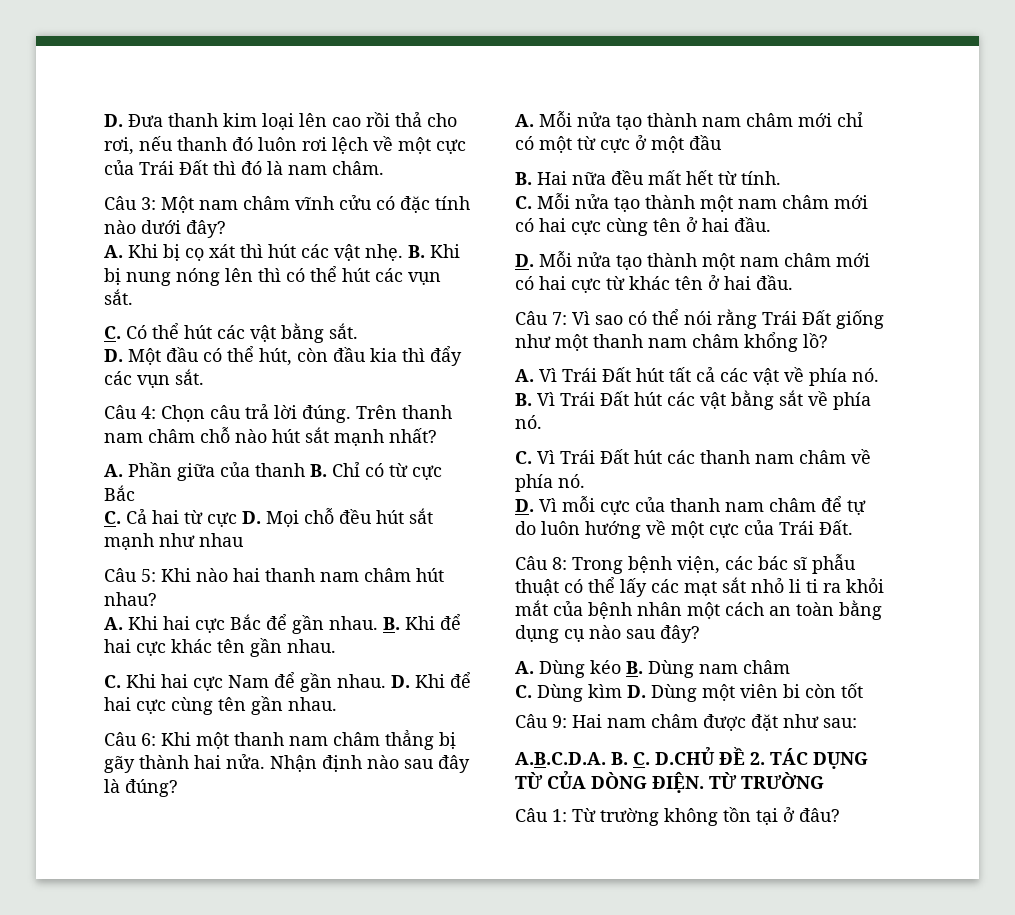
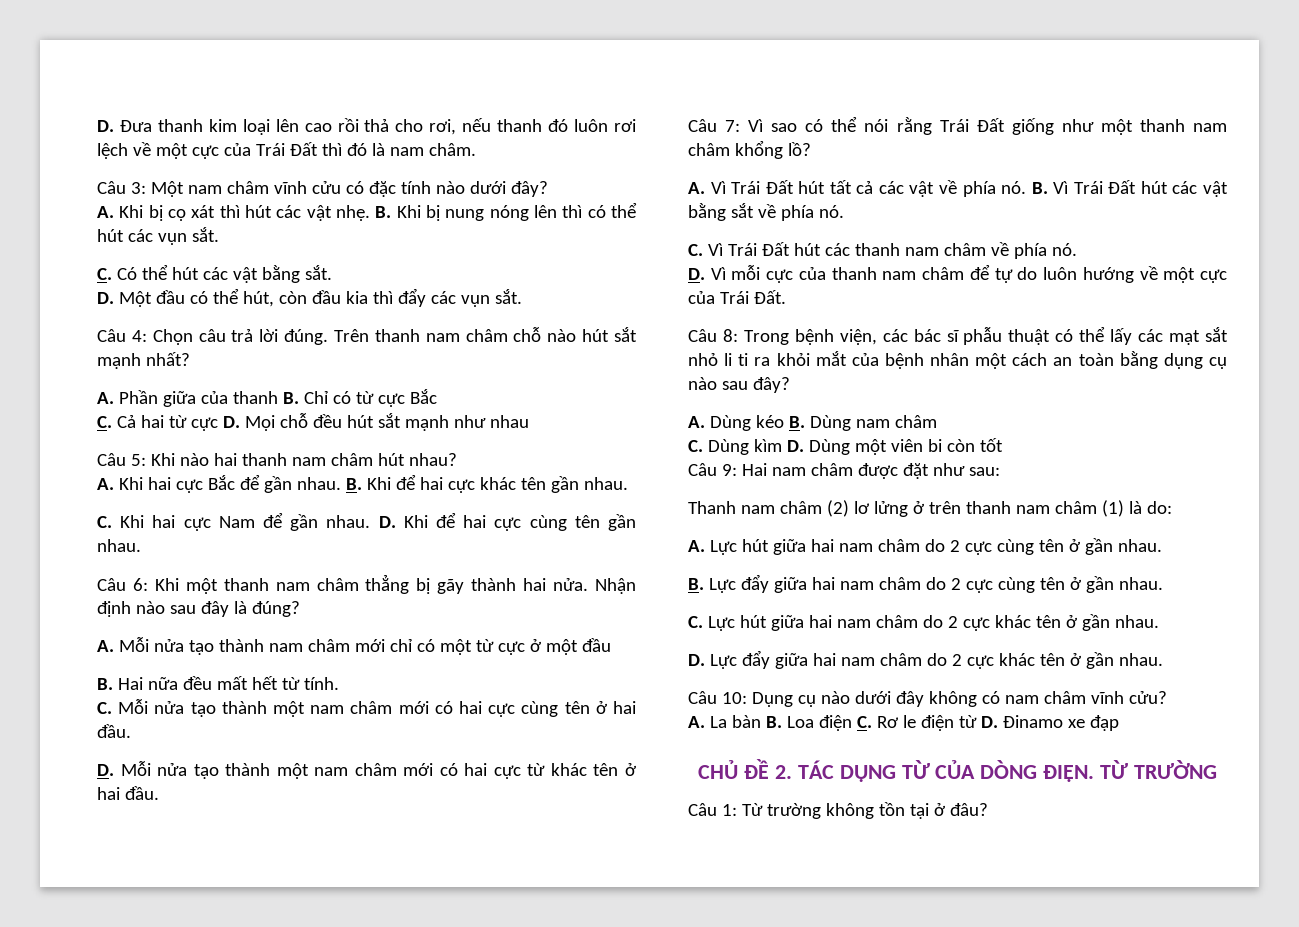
[515,747,715,765] A.B.C.D.A. B. C. D.CHỦ -> [688,500,1172,517] [688,538,1162,555] [688,574,1163,593] [688,614,1159,631] [688,650,1163,669] [688,691,1167,707] [688,715,1119,731] [698,760,739,779] Thanh nam châm (2) lơ lửng ở trên thanh nam châm (1) là do: // A. Lực hút giữa hai nam châm do 2 cực cùng tên ở gần nhau. // B. Lực đẩy giữa hai nam châm do 2 cực cùng tên ở gần nhau. // C. Lực hút giữa hai nam châm do 2 cực khác tên ở gần nhau. // D. Lực đẩy giữa hai nam châm do 2 cực khác tên ở gần nhau. // Câu 10: Dụng cụ nào dưới đây không có nam châm vĩnh cửu? // A. La bàn B. Loa điện C. Rơ le điện từ D. Đinamo xe đạp // CHỦ

